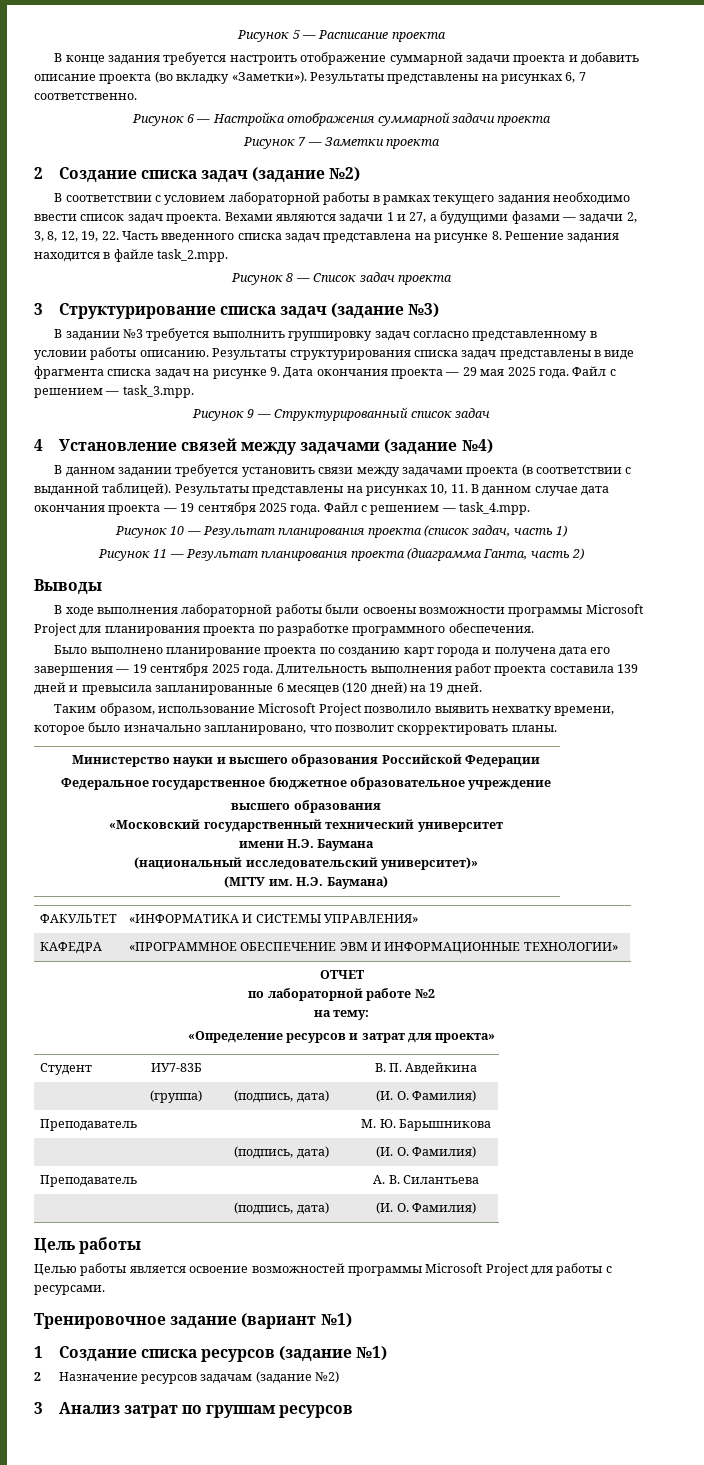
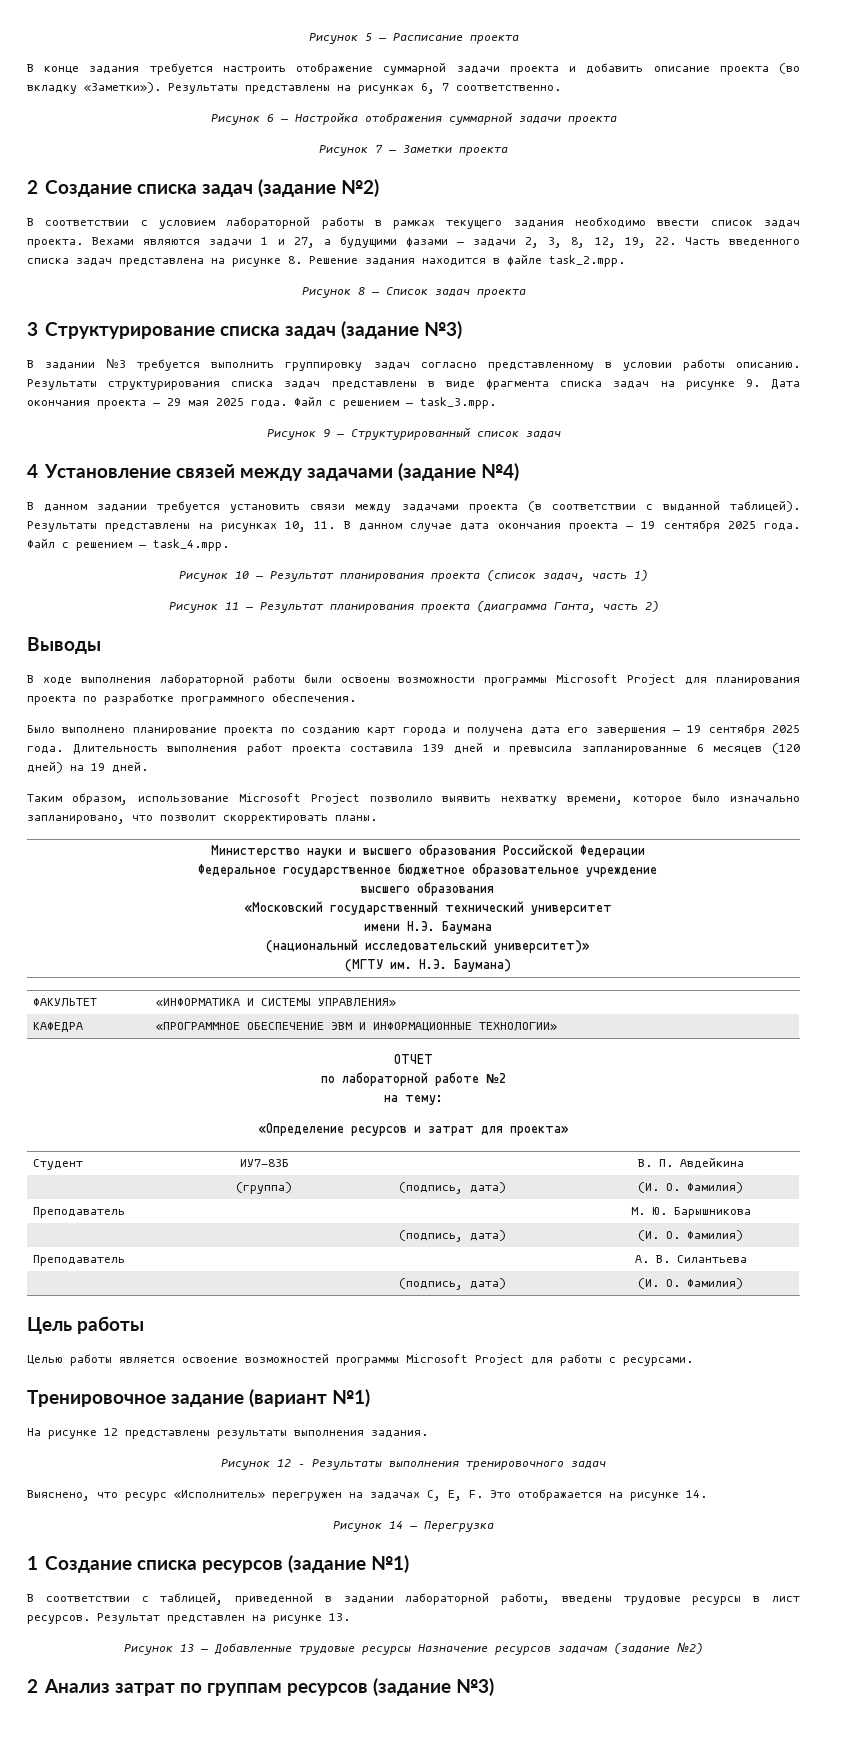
(352, 1320) none -> [27,1428,428,1439] [221,1459,606,1470] [27,1489,707,1501] [333,1521,494,1532] // На рисунке 12 представлены результаты выполнения задания. // Рисунок 12 – Результаты выполнения тренировочного задач // Выяснено, что ресурс «Исполнитель» перегружен на задачах C, E, F. Это отображается на рисунке 14. // Рисунок 14 — Перегрузка
[34,1372,41,1381] 2 -> [27,1592,800,1605] [27,1613,350,1624] [124,1643,411,1655] В соответствии с таблицей, приведенной в задании лабораторной работы, введены трудовые ресурсы в лист ресурсов. Результат представлен на рисунке 13. // Рисунок 13 — Добавленные трудовые ресурсы
[34,1402,43,1414] 3 -> [27,1679,38,1693] 2
(354, 1411) none -> [373,1678,495,1696] (задание №3)

